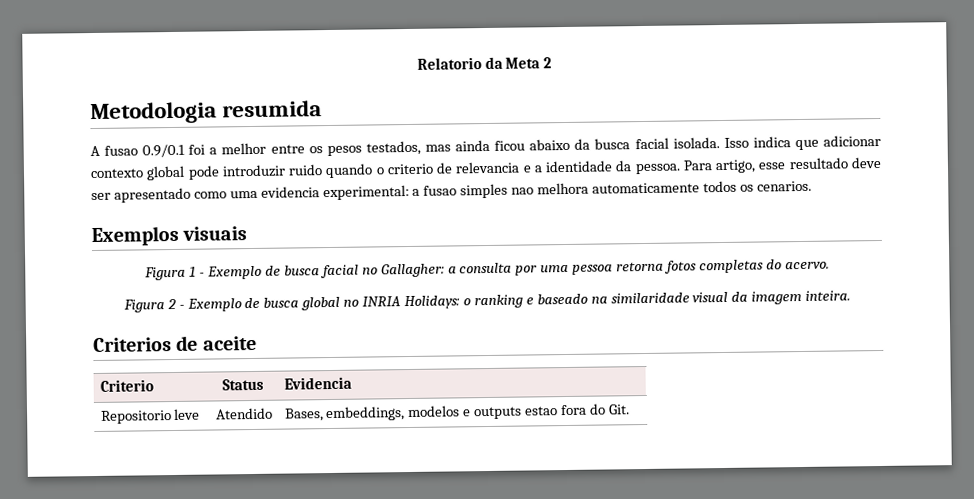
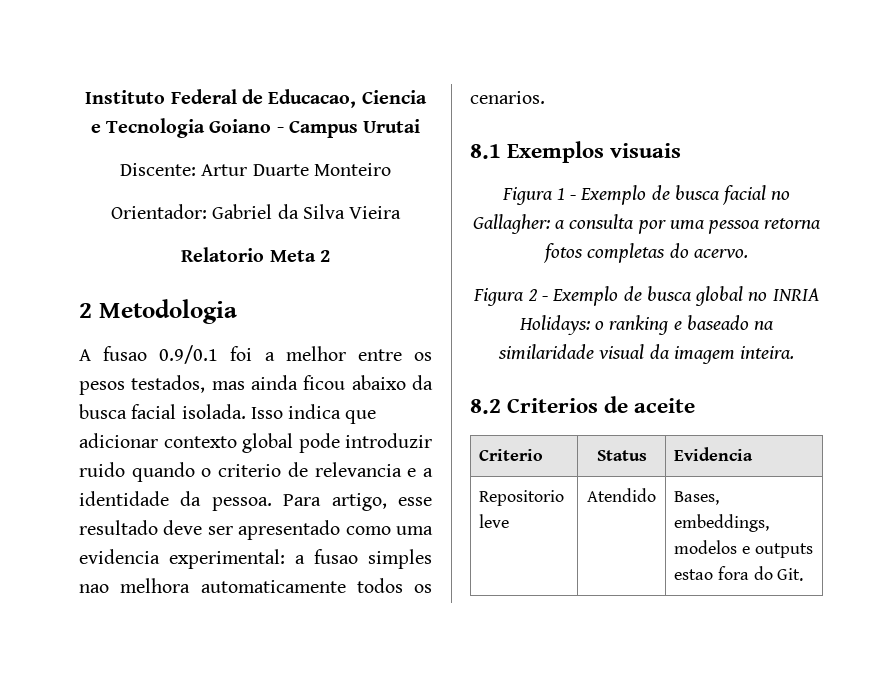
[416,56,503,70] Relatorio da -> [85,89,427,108] [90,118,421,138] [120,163,391,176] [110,204,402,219] [181,247,265,262] Instituto Federal de Educacao, Ciencia e Tecnologia Goiano - Campus Urutai // Discente: Artur Duarte Monteiro // Orientador: Gabriel da Silva Vieira // Relatorio
(553, 63) none -> [79,303,92,318] 2
[222,100,323,118] resumida -> (237, 311) none
(812, 186) none -> [470,144,501,159] 8.1
(852, 295) none -> [470,399,501,414] 8.2

